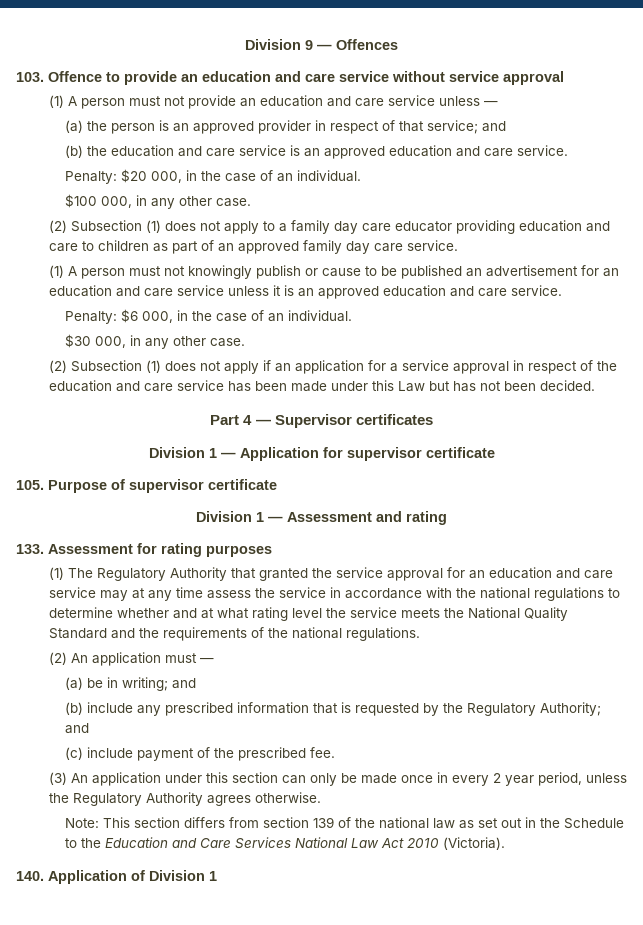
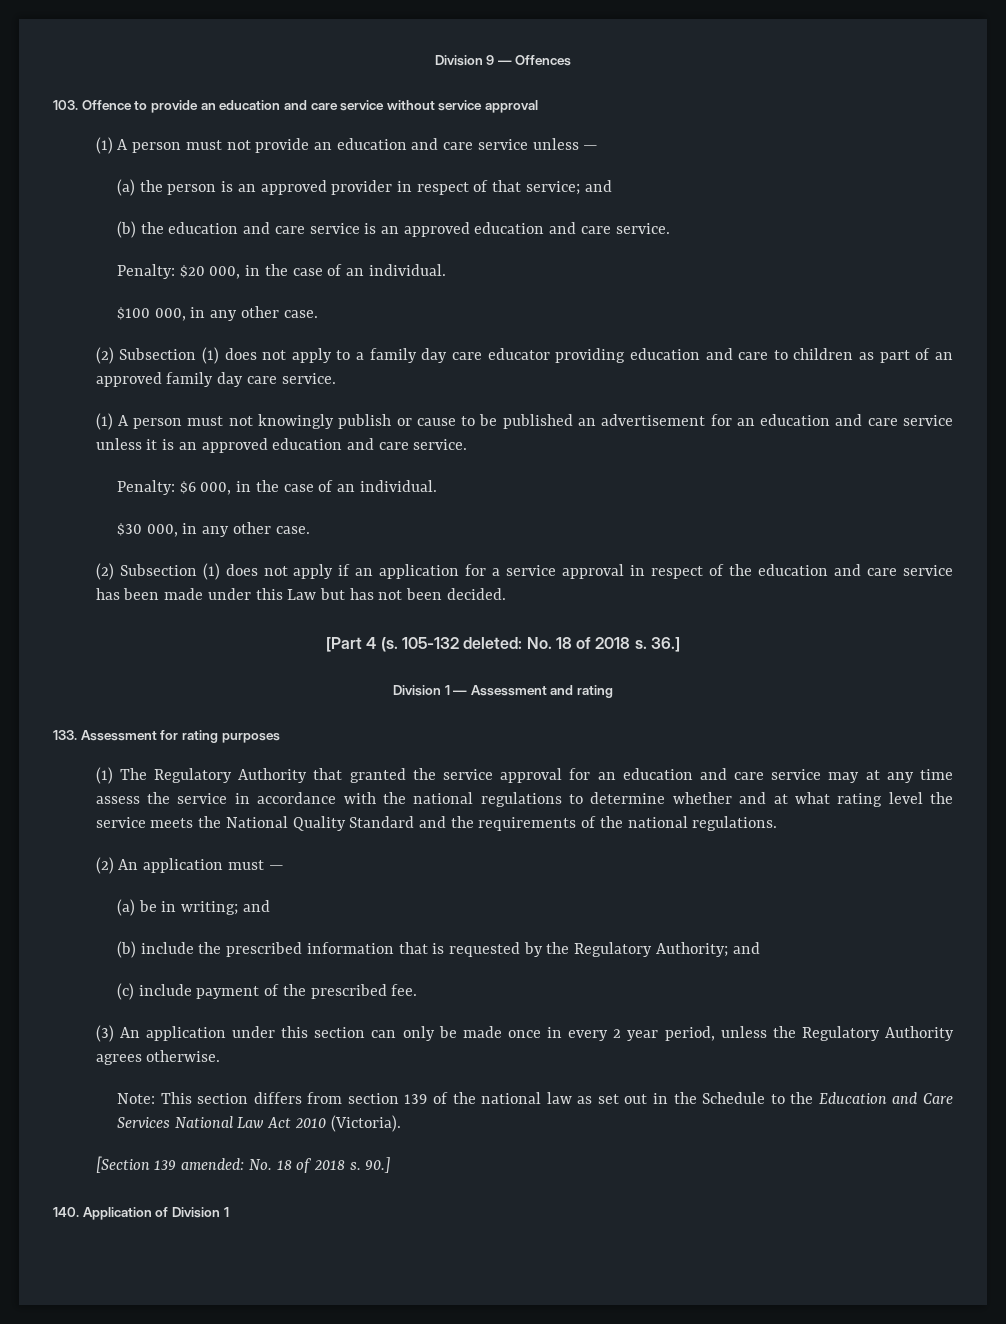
[210,414,433,428] [148,447,495,461] [16,479,277,493] Part 4 — Supervisor certificates // Division 1 — Application for supervisor certificate // 105. Purpose of supervisor certificate -> [325,637,681,652] [Part 4 (s. 105-132 deleted: No. 18 of 2018 s. 36.]
[137,705,162,716] any -> [198,942,222,954] the
(506, 843) none -> [95,1156,391,1173] // [Section 139 amended: No. 18 of 2018 s. 90.]

